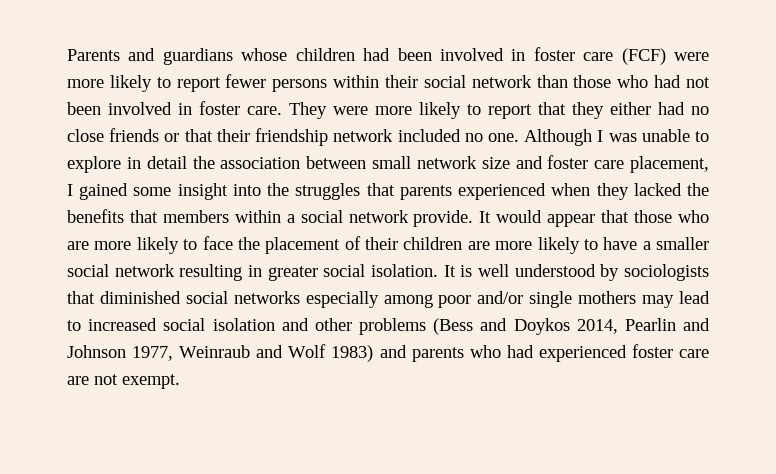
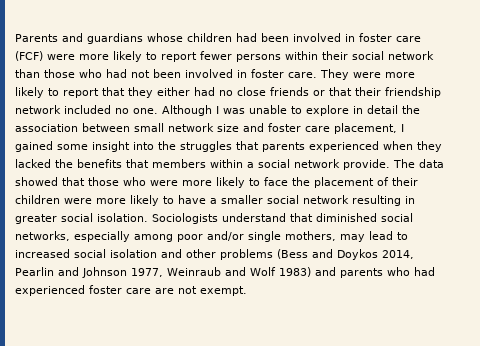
[479,210,596,227] It would appear -> [393,159,444,168] [15,177,58,186] The data showed
[67,241,89,250] are -> [150,180,178,186] were
[467,241,490,250] are -> [64,198,92,204] were
[443,264,709,281] It is well understood by sociologists -> [152,213,286,224] Sociologists understand
[233,291,300,304] networks -> [15,231,70,241] networks,
[578,291,637,304] mothers -> [285,231,336,241] mothers,

